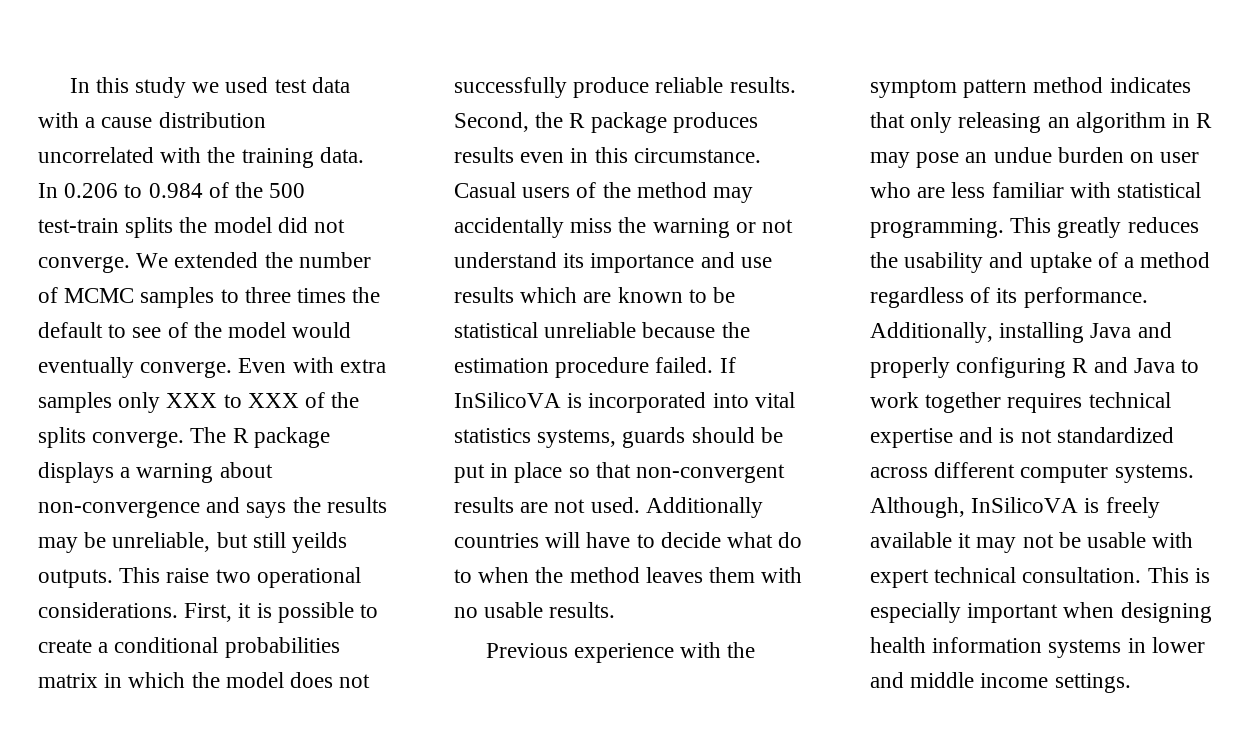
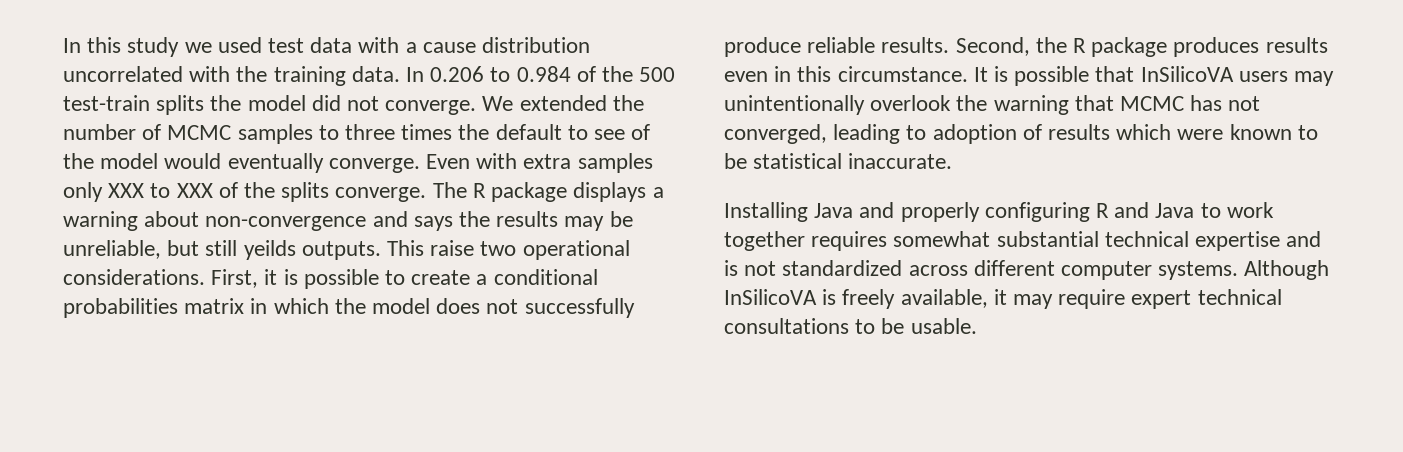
[454,182,754,203] [454,217,794,238] [454,252,772,273] Casual users of the method may accidentally miss the warning or not understand its importance and use -> [973,66,1335,86] [724,95,1261,115] [724,124,1042,144] It is possible that InSilicoVA users may unintentionally overlook the warning that MCMC has not converged, leading to adoption of
[583,292,612,303] are -> [1177,129,1224,140] were
[544,322,750,338] [454,357,736,378] [454,392,795,413] [454,427,783,448] [454,462,786,483] [454,497,763,518] [454,532,803,548] [454,567,803,583] [454,602,616,618] [485,642,756,663] [870,77,1191,98] [870,112,1213,133] [870,147,1200,168] [870,182,1202,198] [870,217,1199,238] [870,252,1211,273] [870,287,1148,308] [870,322,1085,343] unreliable because the estimation procedure failed. If InSilicoVA is incorporated into vital statistics systems, guards should be put in place so that non-convergent results are not used. Additionally countries will have to decide what do to when the method leaves them with no usable results. // Previous experience with the symptom pattern method indicates that only releasing an algorithm in R may pose an undue burden on user who are less familiar with statistical programming. This greatly reduces the usability and uptake of a method regardless of its performance. Additionally, installing -> [848,153,953,169] [724,202,808,222] inaccurate. // Installing
(1083, 403) none -> [893,231,1099,247] somewhat substantial
[870,497,965,518] Although, -> [1244,260,1330,280] Although
[870,532,952,548] available -> [900,289,988,308] available,
[1022,532,1194,548] [870,567,1210,588] [870,602,1212,623] [870,637,1205,658] [870,672,1131,693] not be usable with expert technical consultation. This is especially important when designing health information systems in lower and middle income settings. -> [1058,289,1282,309] [724,318,977,334] require expert technical consultations to be usable.

